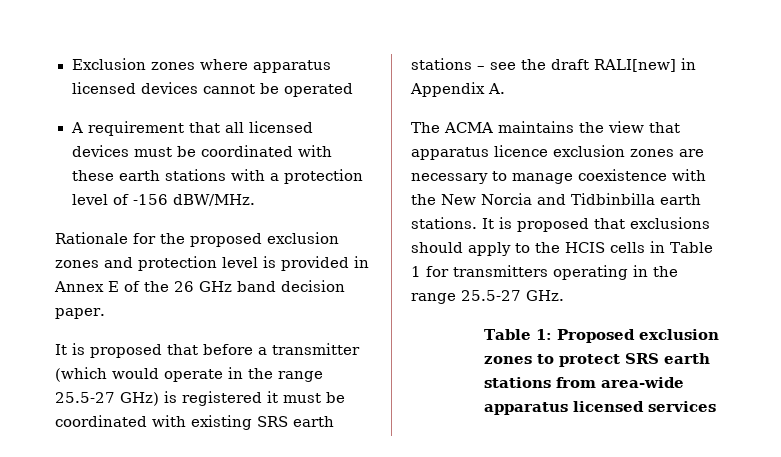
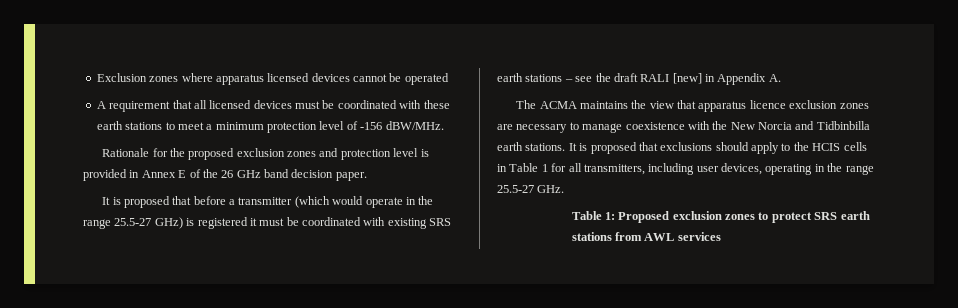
[230,169,279,181] with a -> [165,122,264,130] to meet a minimum
[594,59,676,72] RALI[new] -> [640,73,702,84] RALI [new]
[453,265,548,277] transmitters -> [568,163,762,175] all transmitters, including user devices,
[601,377,685,388] [484,401,645,415] area-wide apparatus licensed -> [644,233,675,241] AWL

